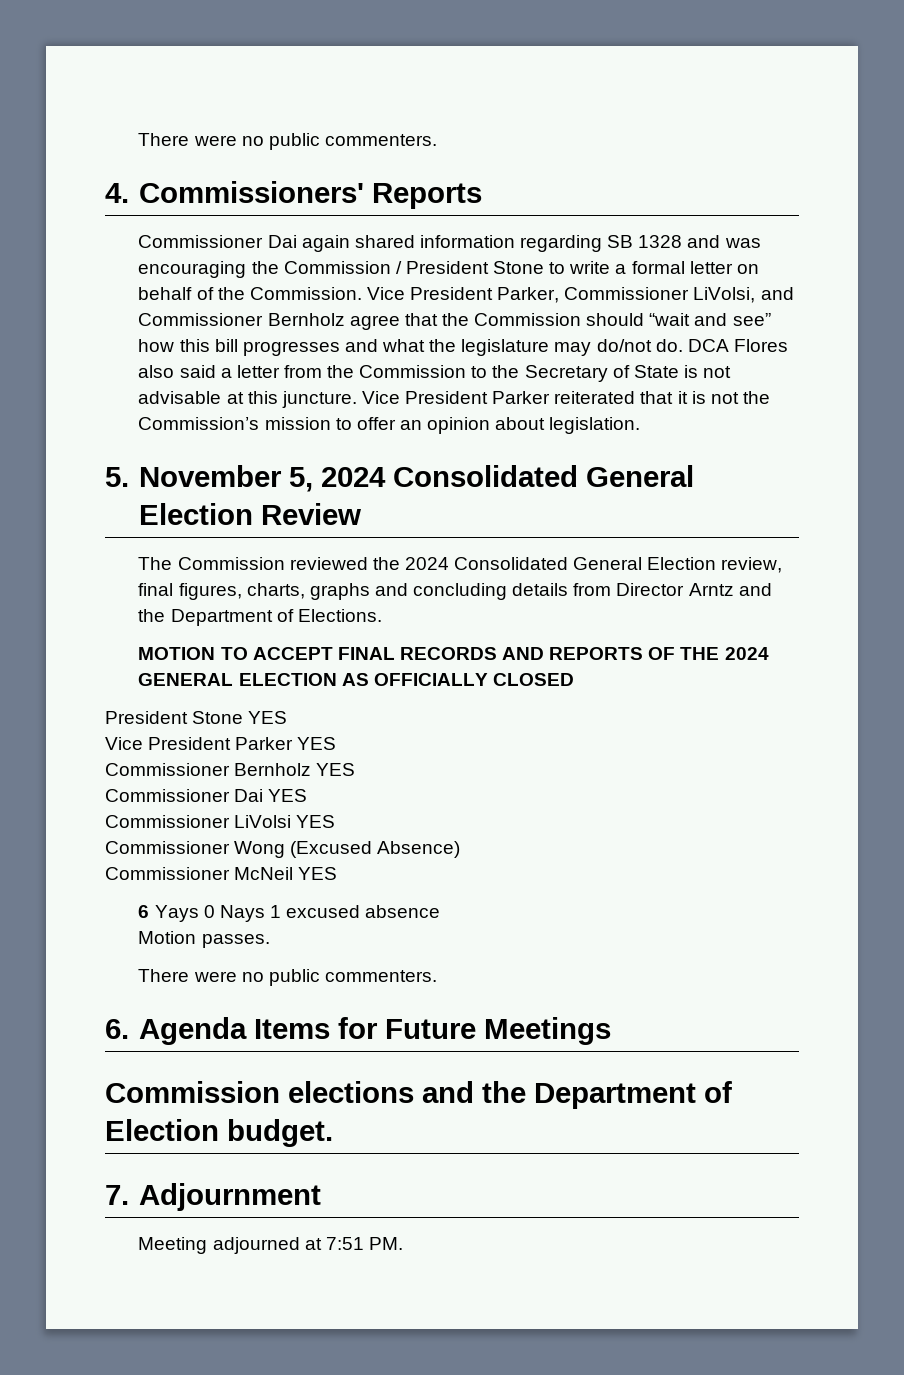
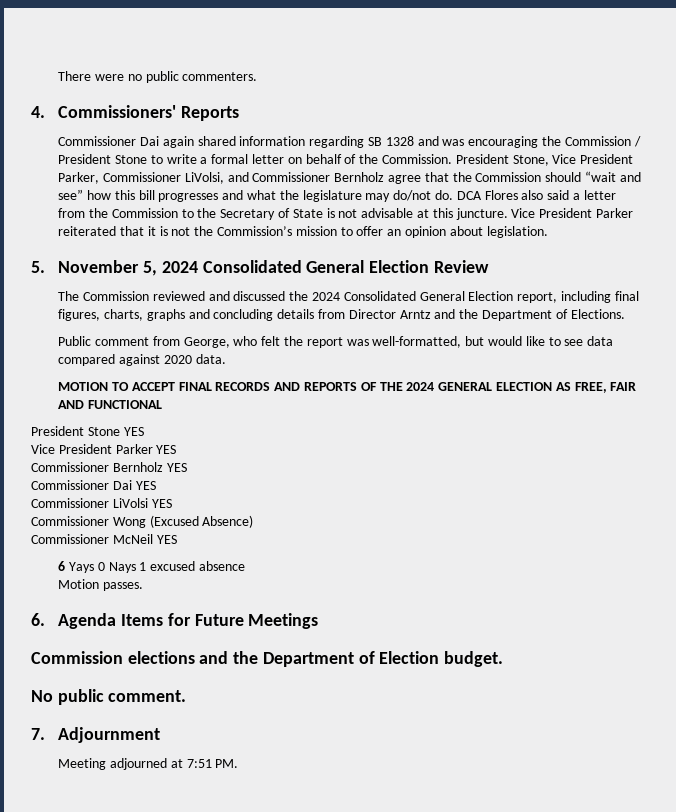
(362, 293) none -> [455,154,549,166] President Stone,
(368, 563) none -> [208,291,286,301] and discussed
[721,557,783,573] review, -> [517,291,611,303] report, including
(382, 615) none -> [58,336,614,348] [58,354,226,366] // Public comment from George, who felt the report was well-formatted, but would like to see data compared against 2020 data.
[373,673,574,686] OFFICIALLY CLOSED -> [574,382,637,393] [58,400,163,409] FREE, FAIR AND FUNCTIONAL
[138,969,437,986] // There were no public commenters. -> (144, 586) none
(333, 1133) none -> [31,689,187,705] // No public comment.

